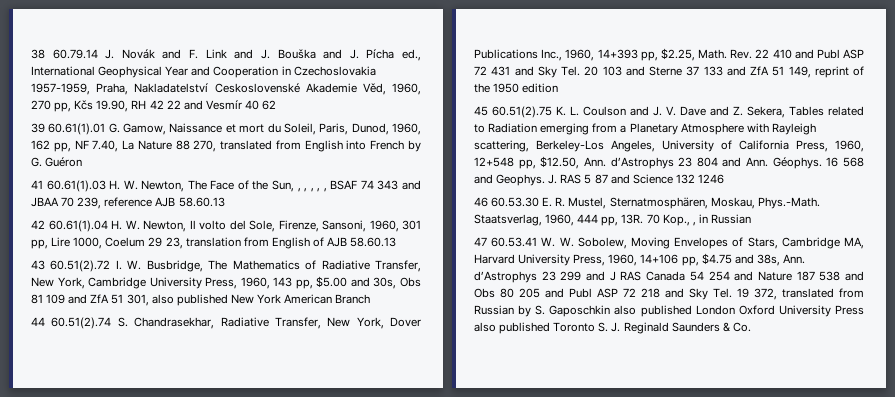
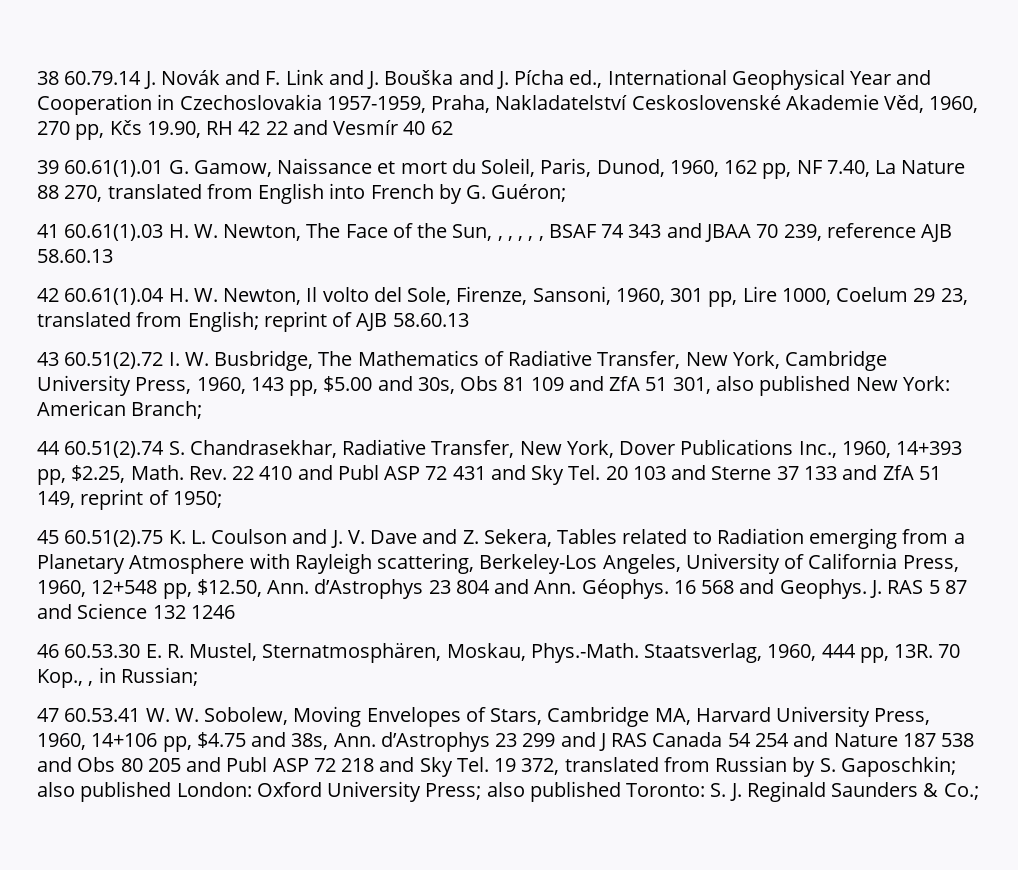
[45,157,83,167] Guéron -> [491,184,567,202] Guéron;
[185,237,310,249] translation from English -> [37,311,327,332] translated from English; reprint
[256,294,371,304] York American Branch -> [902,376,950,391] [37,400,203,419] York: American Branch;
[474,83,559,93] the 1950 edition -> [172,491,222,508] 1950;
[710,214,751,224] Russian -> [120,667,198,686] Russian;
[549,305,735,317] Gaposchkin also published London -> [841,756,957,777] [37,781,252,802] Gaposchkin; also published London:
[834,305,864,315] [474,322,596,334] Press also published Toronto -> [425,781,706,802] Press; also published Toronto:
[732,322,751,332] Co. -> [943,783,979,800] Co.;

